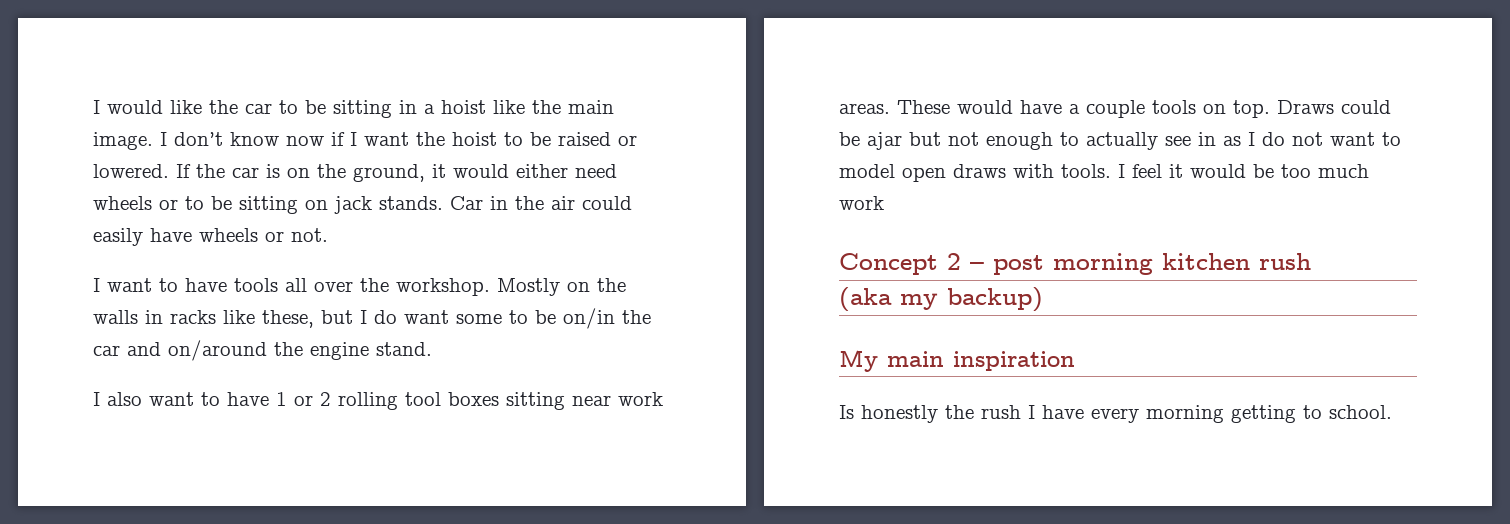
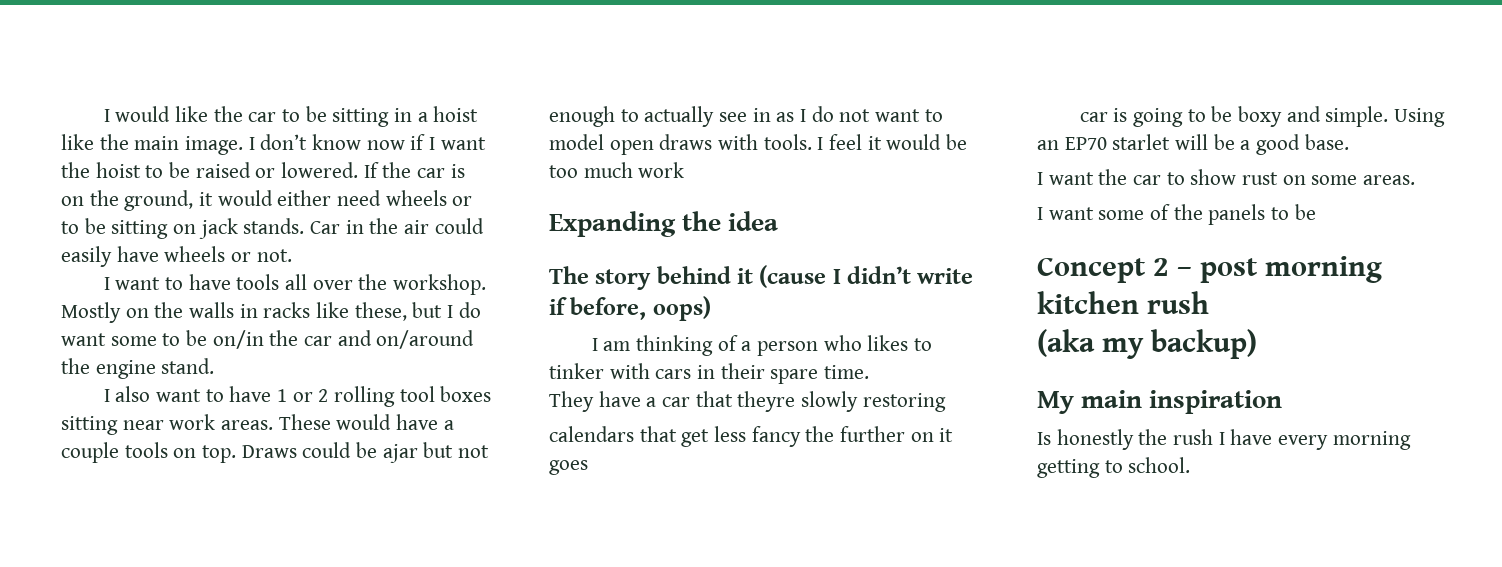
(884, 203) none -> [549,211,779,237] [549,265,974,290] [549,296,711,321] [591,335,933,356] [549,363,870,384] [549,391,946,412] [549,426,954,447] [549,460,588,475] [1079,106,1446,127] [1037,134,1349,155] [1037,169,1416,185] [1037,204,1316,225] // Expanding the idea // The story behind it (cause I didn’t write if before, oops) // I am thinking of a person who likes to tinker with cars in their spare time. // They have a car that theyre slowly restoring // calendars that get less fancy the further on it goes // car is going to be boxy and simple. Using an EP70 starlet will be a good base. // I want the car to show rust on some areas. // I want some of the panels to be

